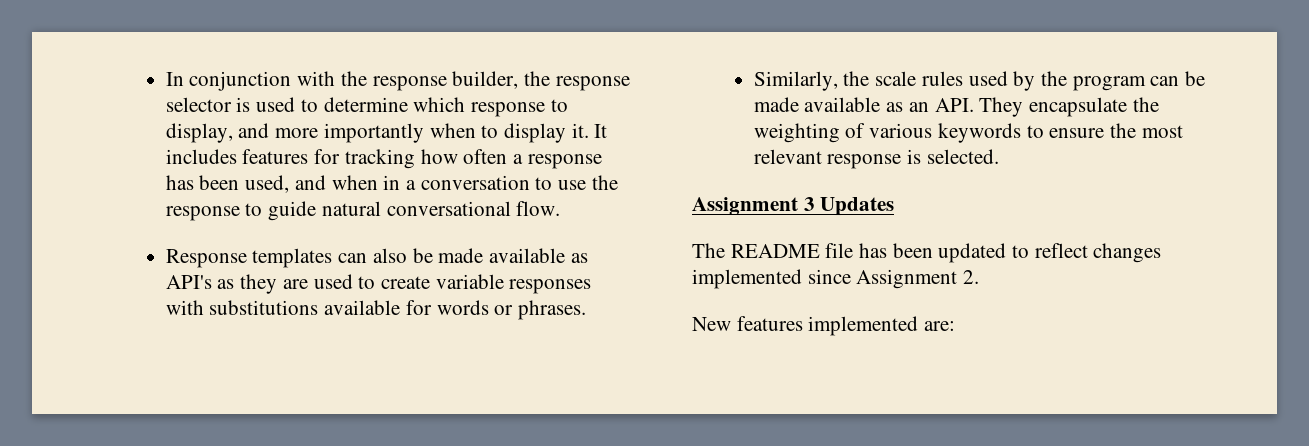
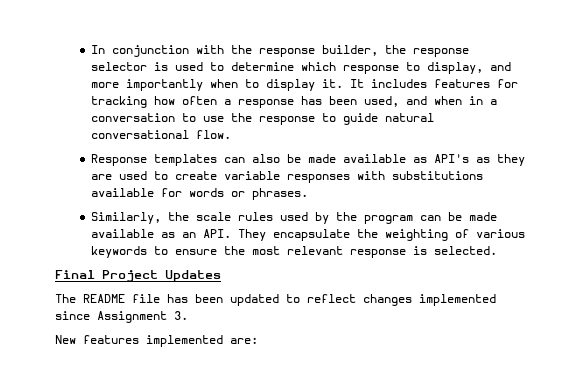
[692,197,815,215] Assignment 3 -> [55,270,158,282] Final Project
[963,270,980,284] 2. -> [174,311,188,320] 3.

